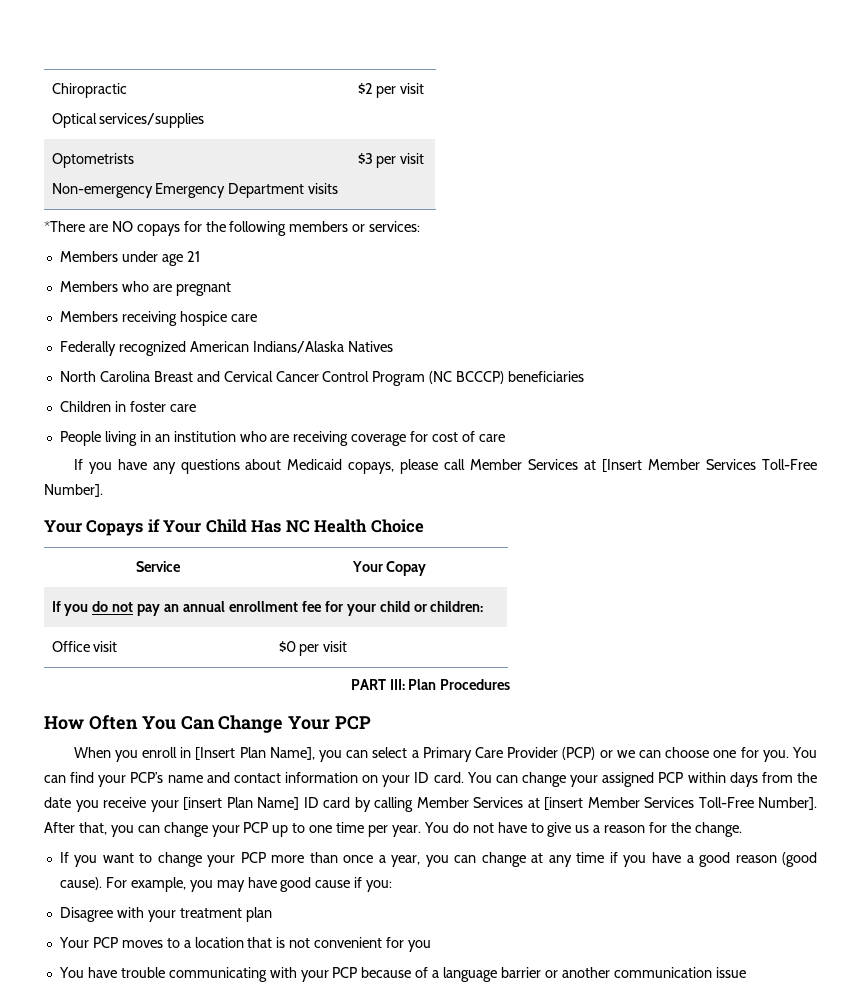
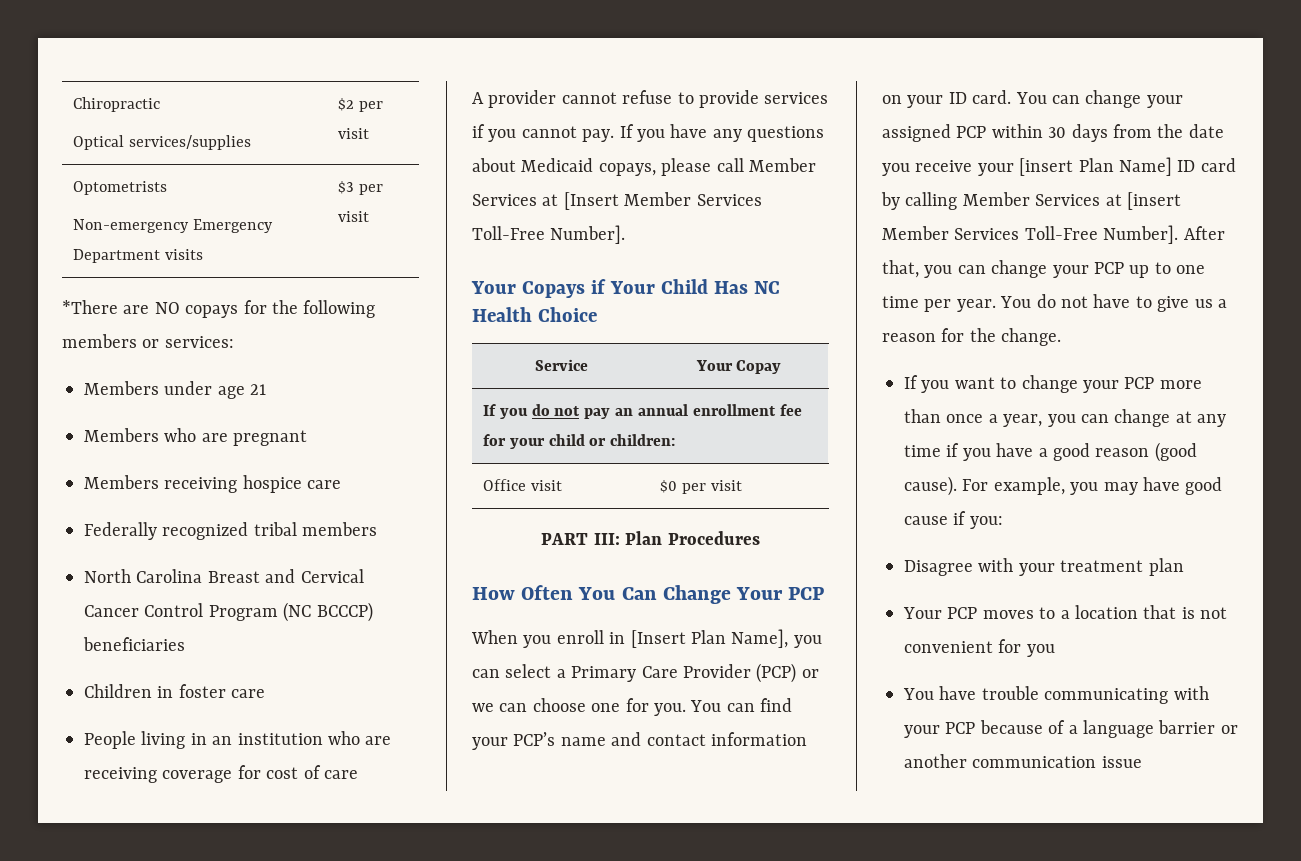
[189,341,393,353] American Indians/Alaska Natives -> [253,522,378,536] tribal members
(505, 438) none -> [472,90,829,108] [472,124,615,142] A provider cannot refuse to provide services if you cannot pay.
(726, 777) none -> [1048,127,1067,138] 30

